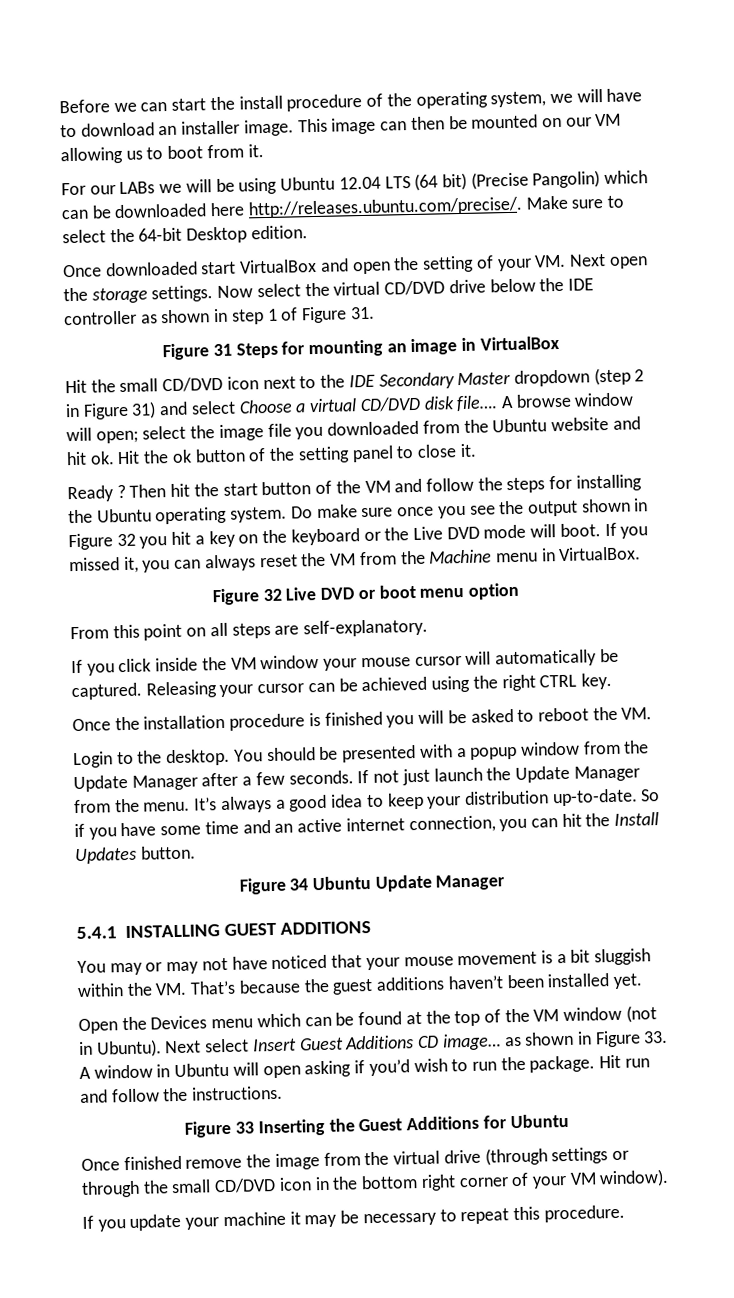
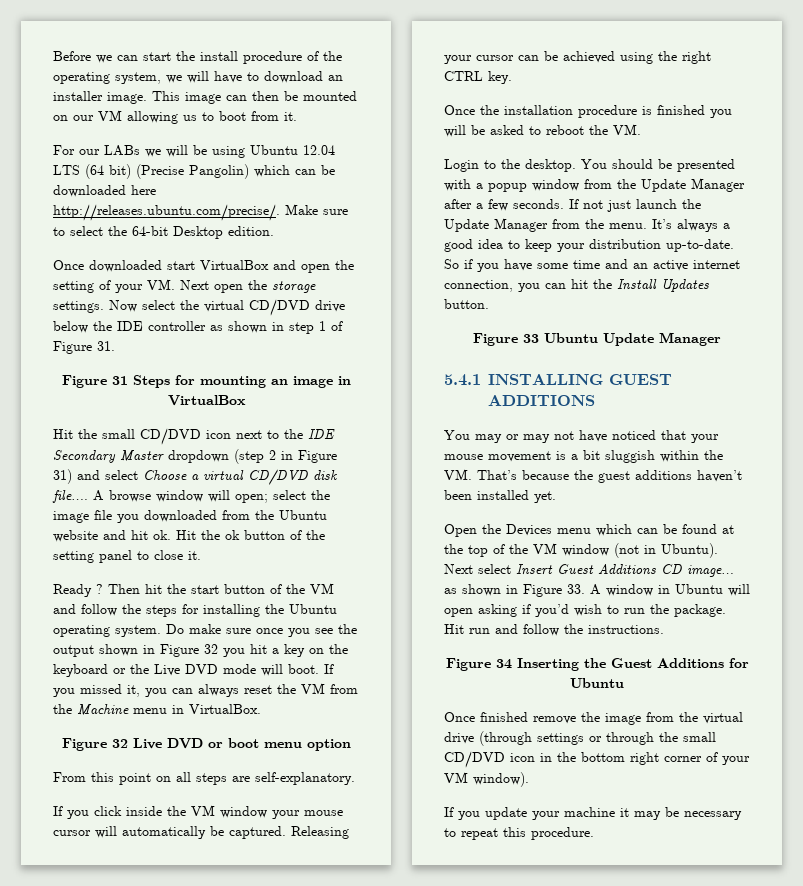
[289,878,309,891] 34 -> [523,334,539,343] 33
[235,1121,255,1134] 33 -> [495,659,512,669] 34

